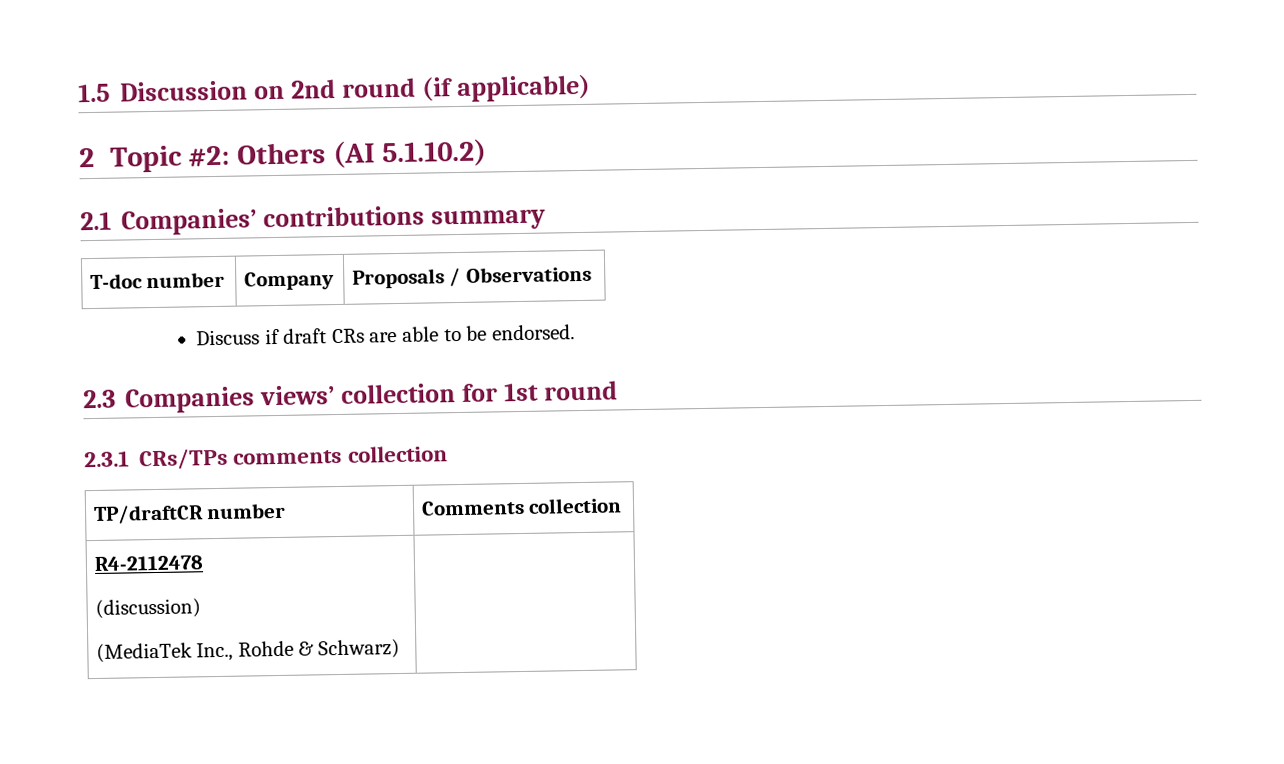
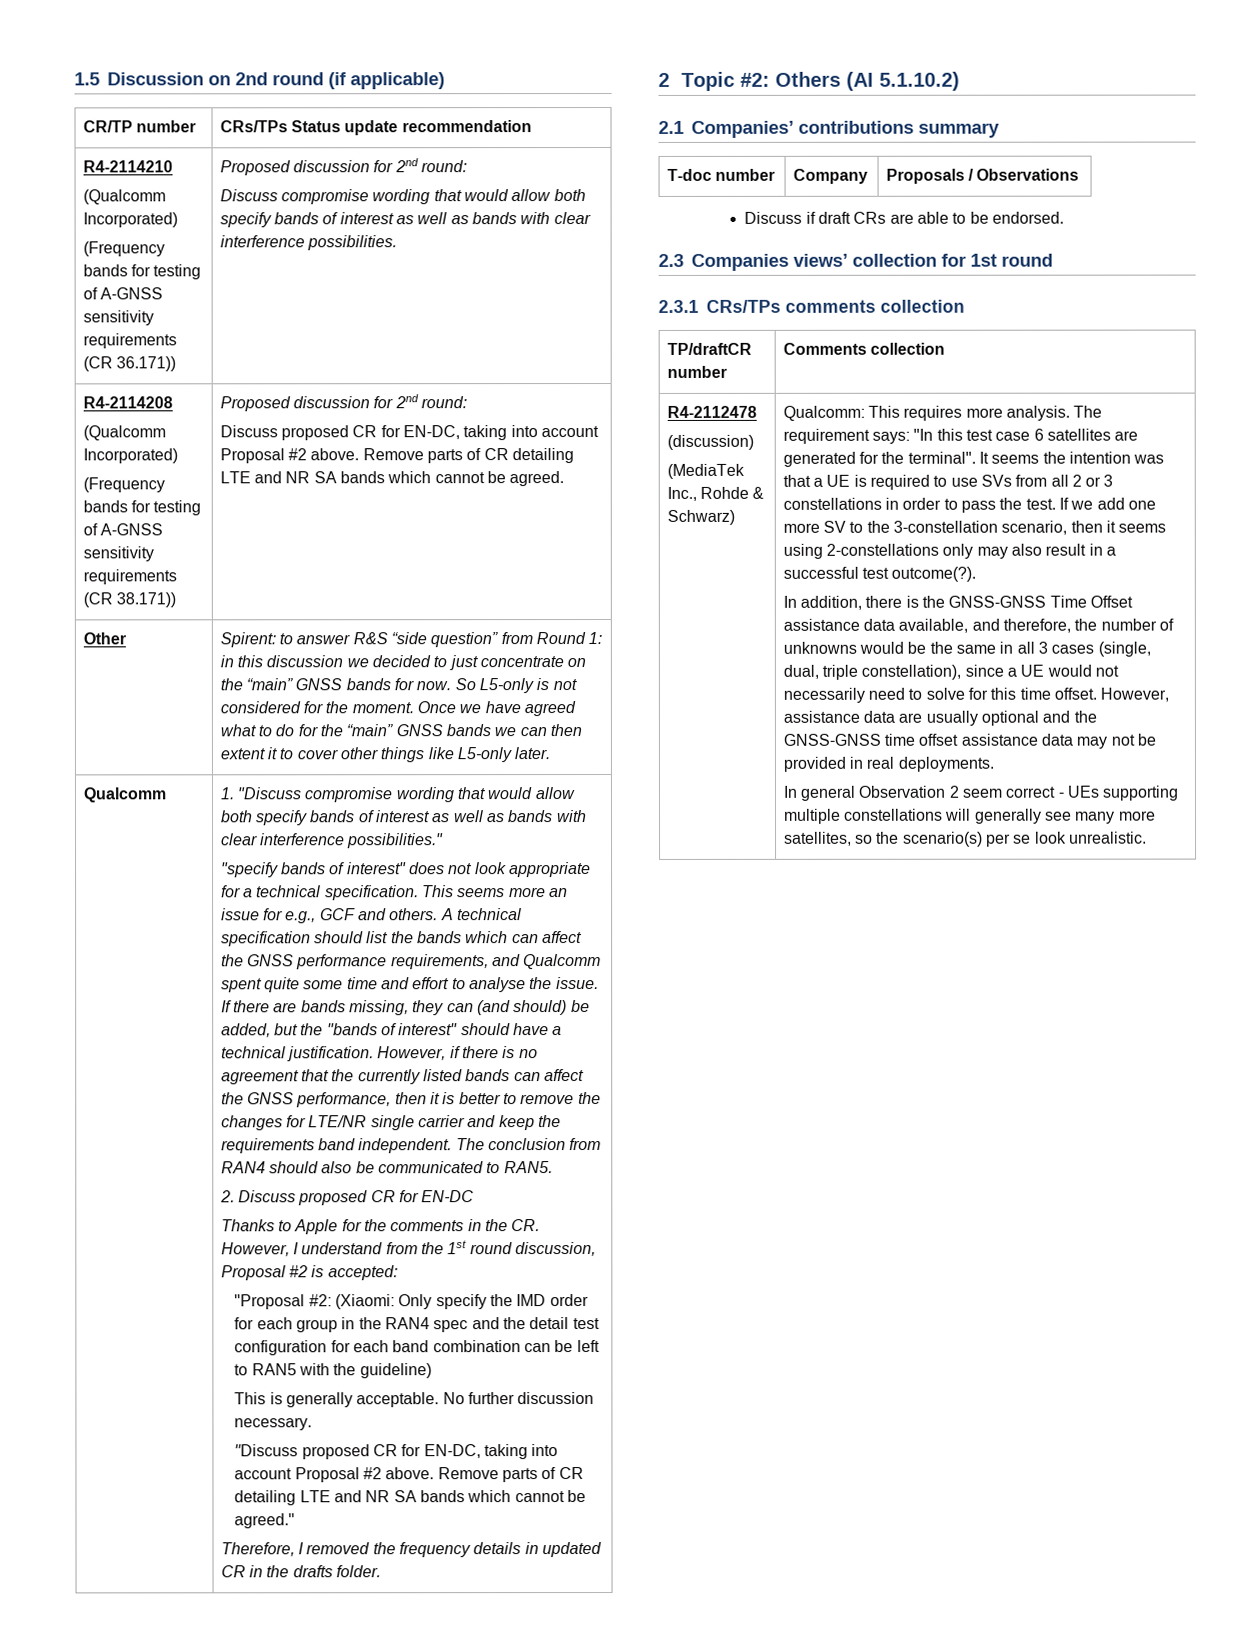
(591, 88) none -> [82,120,196,133] [219,120,532,136] [82,160,173,173] [82,189,166,205] [82,212,178,228] [82,241,165,257] [82,264,202,280] [82,287,163,300] [82,310,154,326] [82,333,177,349] [82,356,176,372] [219,158,467,176] [219,189,586,205] [219,212,591,228] [219,235,397,251] [82,396,173,409] [82,425,166,441] [82,448,178,464] [82,477,165,493] [82,500,202,516] [82,523,163,536] [82,546,154,562] [82,569,177,585] [82,592,176,608] [219,394,467,412] [219,425,599,441] [219,448,574,464] [219,471,565,487] [82,632,126,645] [219,632,603,648] [219,655,587,671] [219,678,577,694] [219,701,576,717] [219,724,582,737] [219,747,551,763] [82,787,166,803] [219,787,575,803] [219,810,587,826] [220,833,445,849] [220,862,591,878] [220,885,568,901] [220,908,522,924] [220,931,582,947] [220,954,602,970] [220,977,599,993] [220,1000,590,1016] [220,1023,563,1038] [220,1046,538,1062] [220,1069,584,1085] [220,1092,601,1108] [220,1115,561,1131] [220,1138,602,1154] [220,1161,553,1174] [219,1190,475,1206] [220,1219,541,1235] [220,1240,596,1257] [220,1265,398,1281] [234,1294,589,1310] [234,1317,600,1333] [234,1340,600,1356] [234,1363,432,1379] [234,1392,595,1408] [234,1417,313,1431] [234,1444,559,1460] [234,1467,584,1483] [234,1490,586,1506] [234,1513,296,1529] [220,1542,602,1558] [220,1565,381,1578] // CR/TP number | CRs/TPs Status update recommendation // R4-2114210 // (Qualcomm Incorporated) // (Frequency bands for testing of A-GNSS sensitivity requirements (CR 36.171)) | Proposed discussion for 2nd round: // Discuss compromise wording that would allow both specify bands of interest as well as bands with clear interference possibilities. // R4-2114208 // (Qualcomm Incorporated) // (Frequency bands for testing of A-GNSS sensitivity requirements (CR 38.171)) | Proposed discussion for 2nd round: // Discuss proposed CR for EN-DC, taking into account Proposal #2 above. Remove parts of CR detailing LTE and NR SA bands which cannot be agreed. // Other | Spirent: to answer R&S “side question” from Round 1: in this discussion we decided to just concentrate on the “main” GNSS bands for now. So L5-only is not considered for the moment. Once we have agreed what to do for the “main” GNSS bands we can then extent it to cover other things like L5-only later. // Qualcomm | 1. "Discuss compromise wording that would allow both specify bands of interest as well as bands with clear interference possibilities." // "specify bands of interest" does not look appropriate for a technical specification. This seems more an issue for e.g., GCF and others. A technical specification should list the bands which can affect the GNSS performance requirements, and Qualcomm spent quite some time and effort to analyse the issue. If there are bands missing, they can (and should) be added, but the "bands of interest" should have a technical justification. However, if there is no agreement that the currently listed bands can affect the GNSS performance, then it is better to remove the changes for LTE/NR single carrier and keep the requirements band independent. The conclusion from RAN4 should also be communicated to RAN5. // 2. Discuss proposed CR for EN-DC // Thanks to Apple for the comments in the CR. However, I understand from the 1st round discussion, Proposal #2 is accepted: // "Proposal #2: (Xiaomi: Only specify the IMD order for each group in the RAN4 spec and the detail test configuration for each band combination can be left to RAN5 with the guideline) // This is generally acceptable. No further discussion necessary. // "Discuss proposed CR for EN-DC, taking into account Proposal #2 above. Remove parts of CR detailing LTE and NR SA bands which cannot be agreed." // Therefore, I removed the frequency details in updated CR in the drafts folder.
(400, 649) none -> [782,405,1103,421] [782,428,1139,444] [782,451,1165,467] [782,474,1114,490] [782,497,1156,513] [782,520,1167,535] [782,543,1116,559] [782,566,977,582] [782,595,1133,610] [782,618,1174,633] [782,641,1151,657] [782,664,1119,680] [782,687,1170,703] [782,710,1097,726] [782,733,1156,749] [782,756,994,772] [782,785,1179,801] [782,808,1156,824] [783,831,1147,847] Qualcomm: This requires more analysis. The requirement says: "In this test case 6 satellites are generated for the terminal". It seems the intention was that a UE is required to use SVs from all 2 or 3 constellations in order to pass the test. If we add one more SV to the 3-constellation scenario, then it seems using 2-constellations only may also result in a successful test outcome(?). // In addition, there is the GNSS-GNSS Time Offset assistance data available, and therefore, the number of unknowns would be the same in all 3 cases (single, dual, triple constellation), since a UE would not necessarily need to solve for this time offset. However, assistance data are usually optional and the GNSS-GNSS time offset assistance data may not be provided in real deployments. // In general Observation 2 seem correct - UEs supporting multiple constellations will generally see many more satellites, so the scenario(s) per se look unrealistic.

